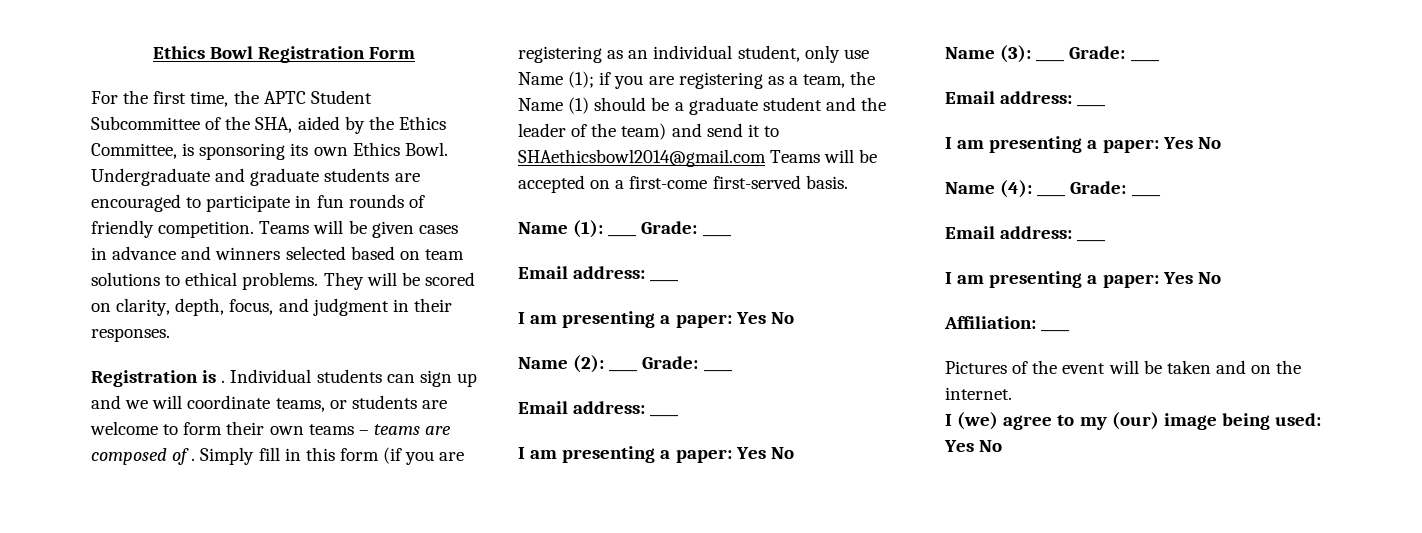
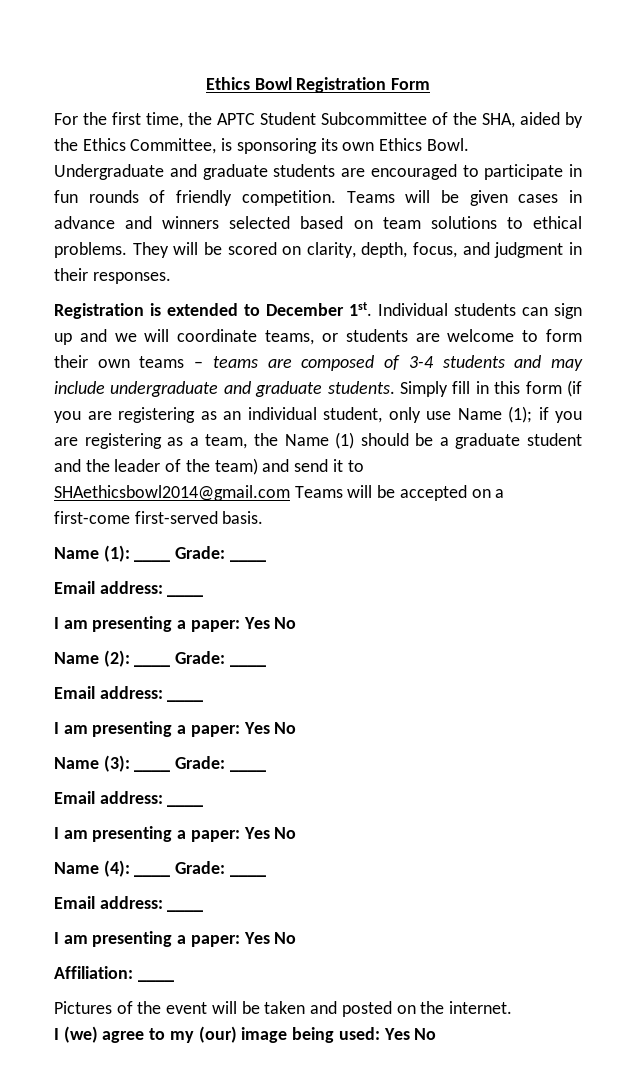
[221,380,226,383] . -> [167,302,372,316] extended to December 1st.
[191,458,196,461] . -> [408,355,583,371] [54,381,395,397] 3-4 students and may include undergraduate and graduate students.
(1246, 367) none -> [341,1001,392,1017] posted

